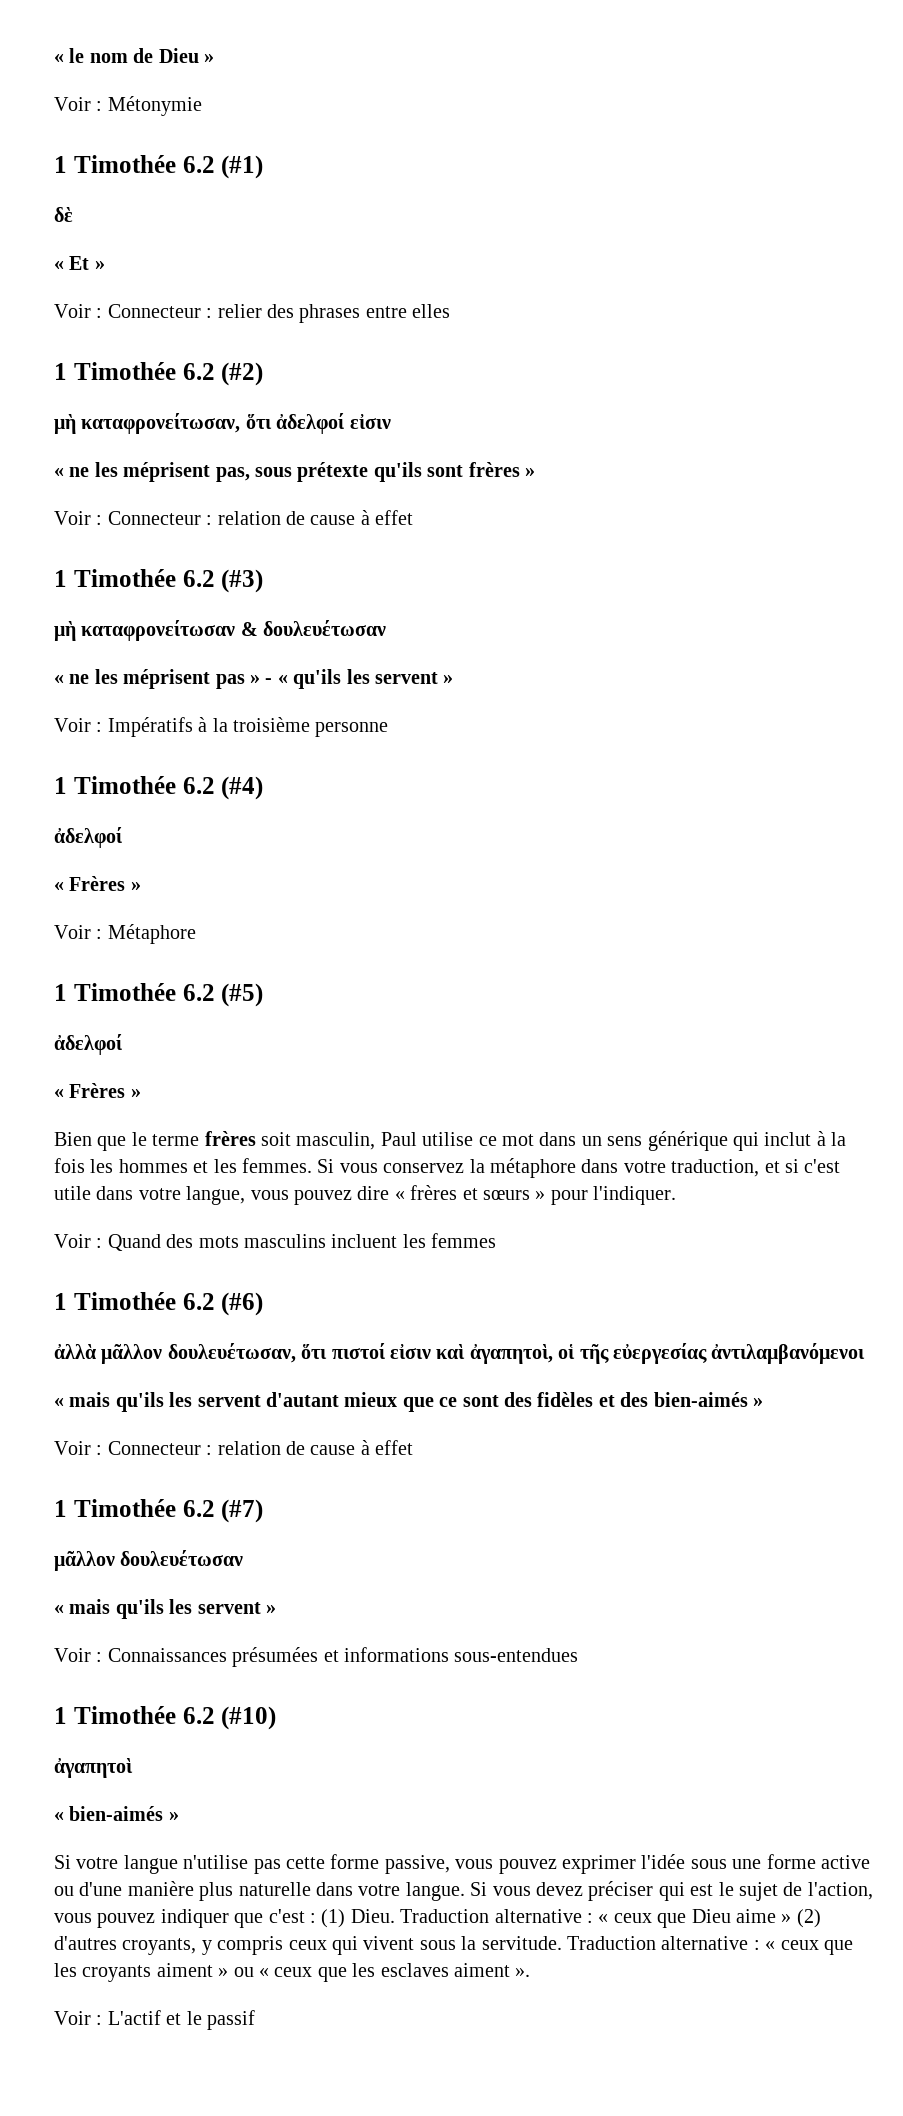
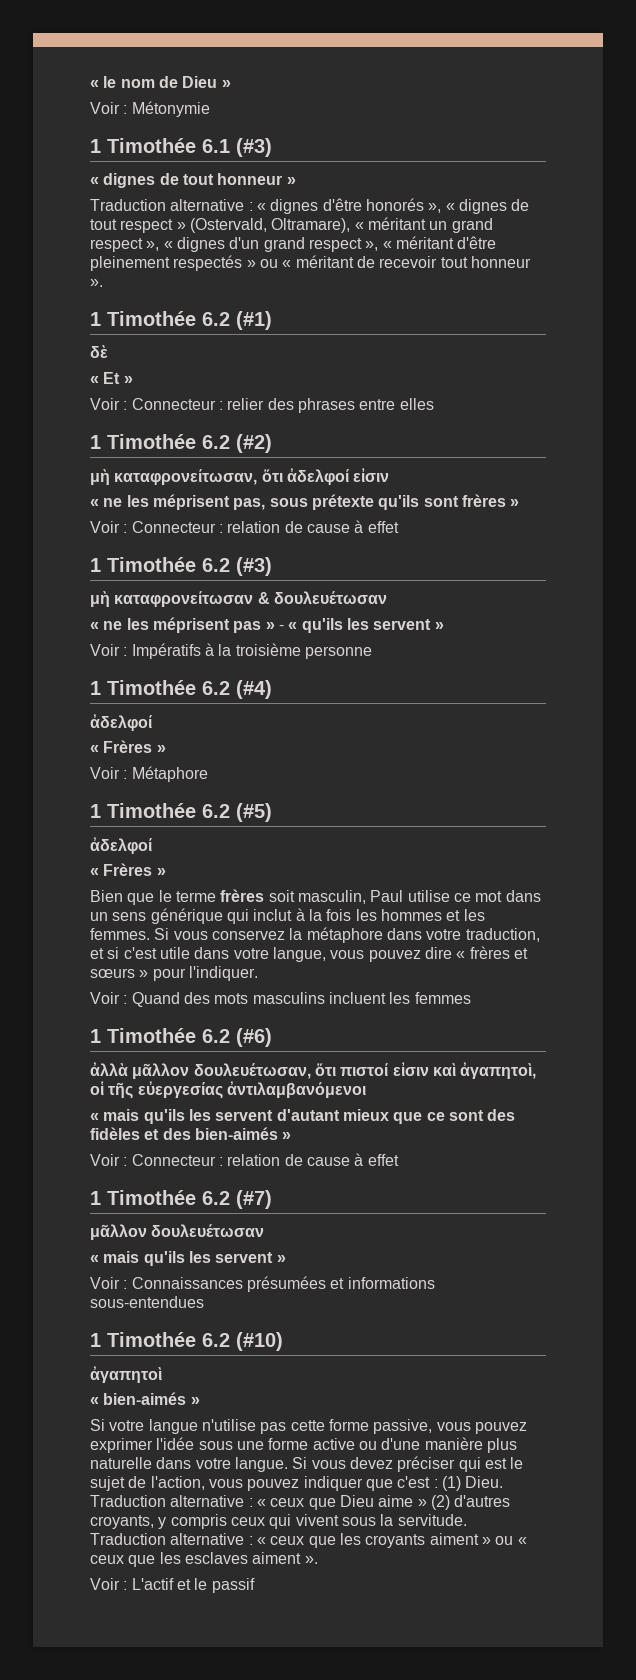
(202, 106) none -> [90,138,272,157] [90,173,296,188] [90,198,530,214] [90,217,493,233] [90,236,497,252] [90,255,531,271] [90,279,103,287] // 1 Timothée 6.1 (#3) // « dignes de tout honneur » // Traduction alternative : « dignes d'être honorés », « dignes de tout respect » (Ostervald, Oltramare), « méritant un grand respect », « dignes d'un grand respect », « méritant d'être pleinement respectés » ou « méritant de recevoir tout honneur ».

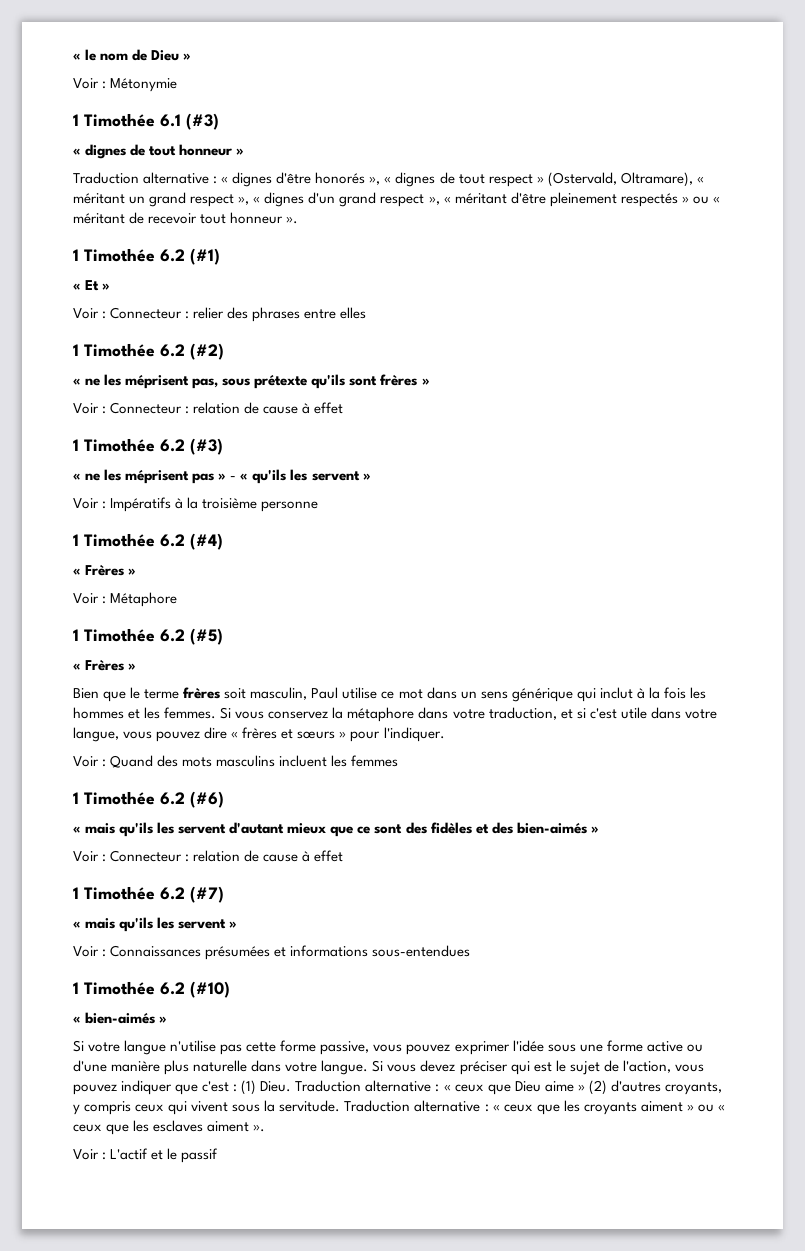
[90,345,108,358] // δὲ -> (220, 256) none
[90,468,390,485] // μὴ καταφρονείτωσαν, ὅτι ἀδελφοί εἰσιν -> (224, 351) none
[90,591,387,607] // μὴ καταφρονείτωσαν & δουλευέτωσαν -> (223, 446) none
[90,714,152,731] // ἀδελφοί -> (223, 541) none
[90,837,152,854] // ἀδελφοί -> (223, 636) none
[90,1062,537,1079] [90,1081,366,1099] // ἀλλὰ μᾶλλον δουλευέτωσαν, ὅτι πιστοί εἰσιν καὶ ἀγαπητοὶ, οἱ τῆς εὐεργεσίας ἀντιλαμβανόμενοι -> (224, 799) none
[90,1224,265,1240] // μᾶλλον δουλευέτωσαν -> (224, 894) none
[90,1366,162,1383] // ἀγαπητοὶ -> (230, 989) none

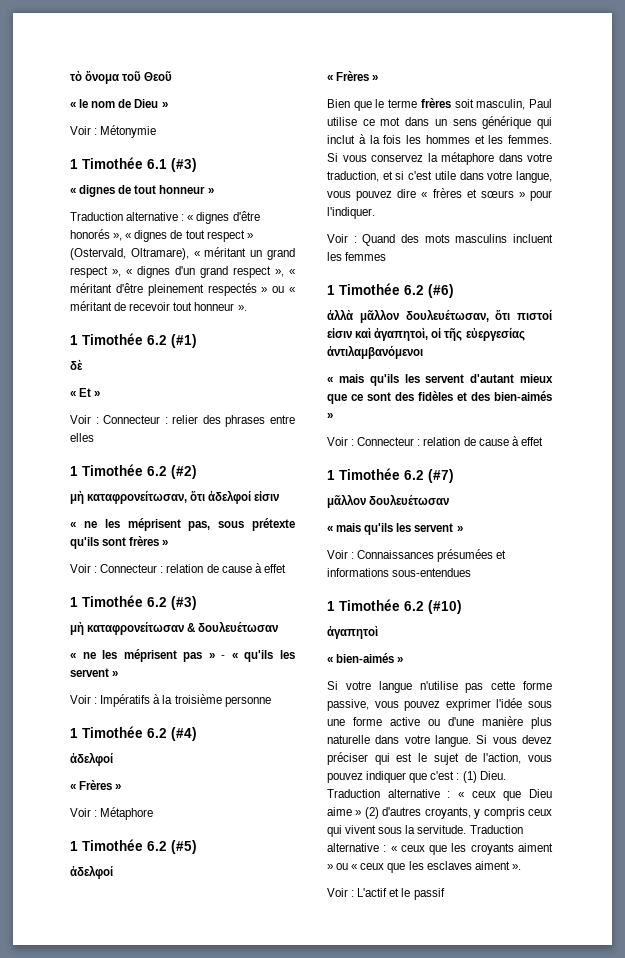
(73, 56) none -> [70,70,173,84] τὸ ὄνομα τοῦ Θεοῦ //
(220, 256) none -> [70,359,83,370] // δὲ
(224, 351) none -> [70,490,280,504] // μὴ καταφρονείτωσαν, ὅτι ἀδελφοί εἰσιν
(223, 446) none -> [70,621,279,635] // μὴ καταφρονείτωσαν & δουλευέτωσαν
(223, 541) none -> [70,752,113,766] // ἀδελφοί
(223, 636) none -> [70,865,113,879] // ἀδελφοί
(224, 799) none -> [327,309,552,323] [327,327,525,341] [327,345,423,359] // ἀλλὰ μᾶλλον δουλευέτωσαν, ὅτι πιστοί εἰσιν καὶ ἀγαπητοὶ, οἱ τῆς εὐεργεσίας ἀντιλαμβανόμενοι
(224, 894) none -> [327,494,450,508] // μᾶλλον δουλευέτωσαν
(230, 989) none -> [327,625,378,639] // ἀγαπητοὶ

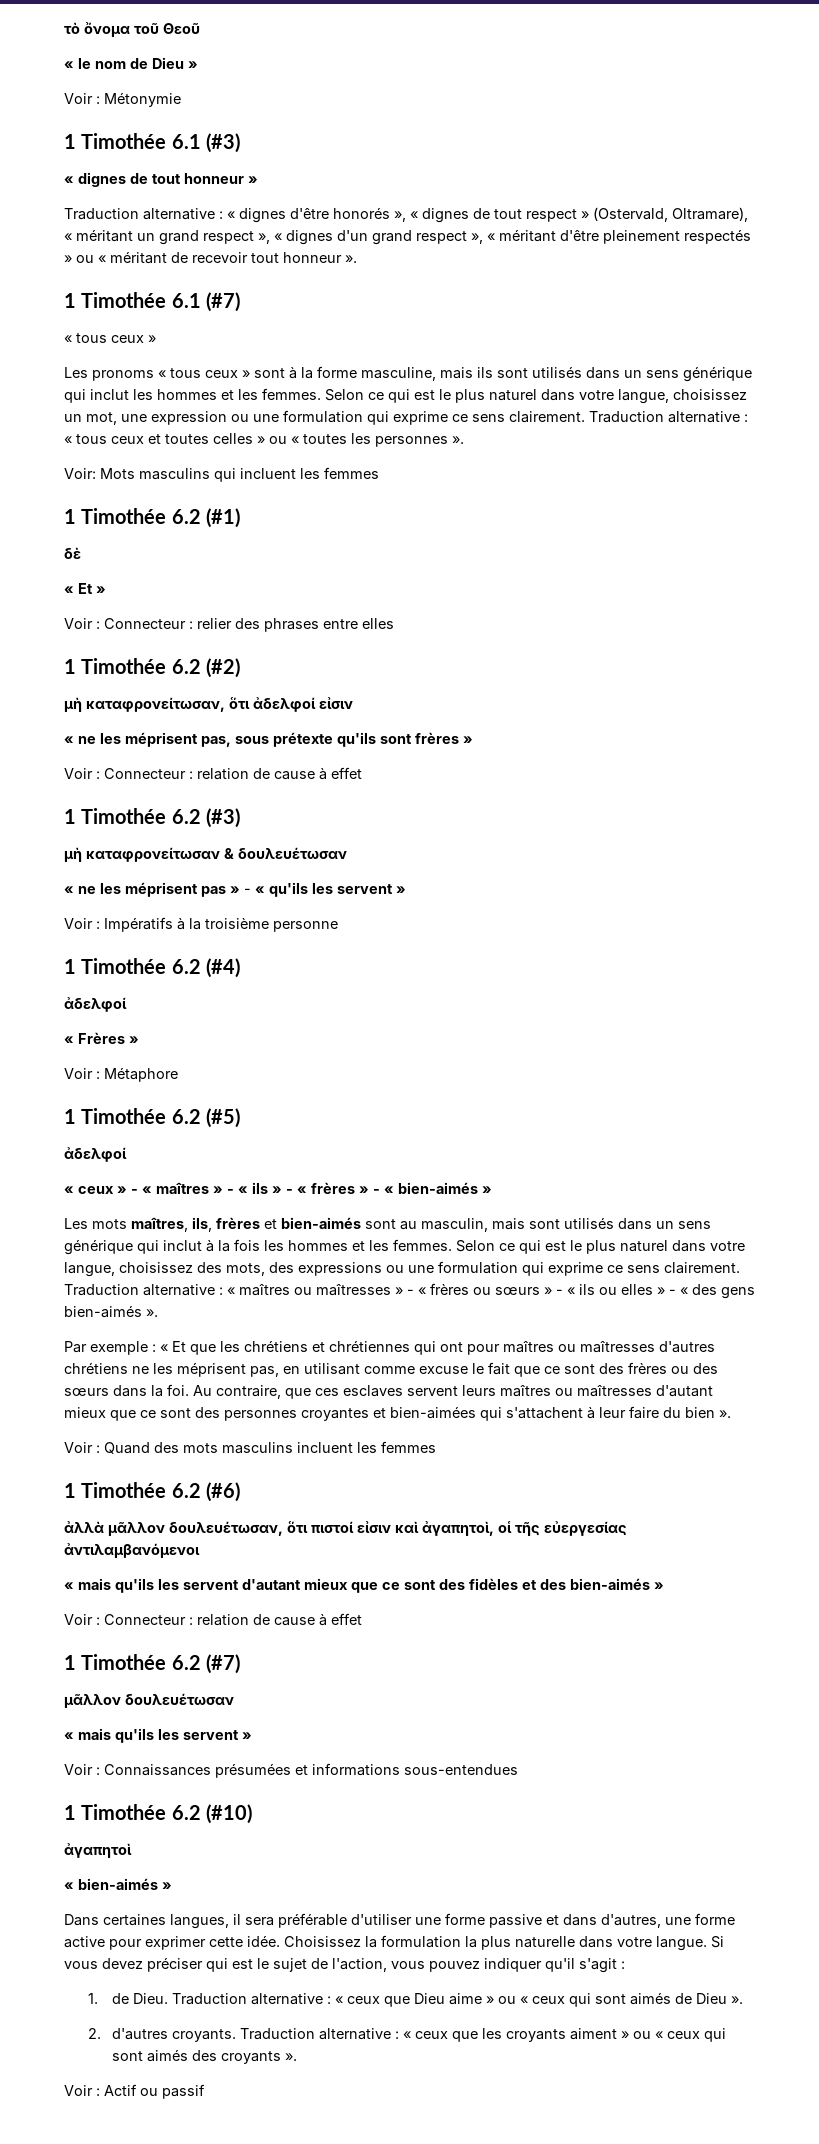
(247, 308) none -> [64,292,241,312] [64,333,156,343] [64,366,752,382] [64,388,747,404] [64,410,748,425] [64,433,464,447] [64,467,379,482] // 1 Timothée 6.1 (#7) // « tous ceux » // Les pronoms « tous ceux » sont à la forme masculine, mais ils sont utilisés dans un sens générique qui inclut les hommes et les femmes. Selon ce qui est le plus naturel dans votre langue, choisissez un mot, une expression ou une formulation qui exprime ce sens clairement. Traduction alternative : « tous ceux et toutes celles » ou « toutes les personnes ». // Voir: Mots masculins qui incluent les femmes
[336,71,379,81] [327,98,552,111] [327,117,401,126] Frères » // Bien que le terme frères soit masculin, Paul utilise ce mot -> [78,1182,492,1194] [64,1217,614,1232] ceux » - « maîtres » - « ils » - « frères » - « bien-aimés » // Les mots maîtres, ils, frères et bien-aimés sont au masculin, mais sont utilisés
[327,152,552,165] [327,171,552,183] [327,188,477,201] Si vous conservez la métaphore dans votre traduction, et si c'est utile dans votre langue, vous pouvez dire « frères et -> [456,1240,745,1254] [64,1261,740,1277] [64,1283,491,1296] Selon ce qui est le plus naturel dans votre langue, choisissez des mots, des expressions ou une formulation qui exprime ce sens clairement. Traduction alternative : « maîtres ou maîtresses » - « frères ou
[530,190,552,201] [327,207,375,219] pour l'indiquer. -> [556,1284,755,1299] [64,1305,158,1318] [64,1340,715,1355] [64,1362,718,1377] [64,1384,713,1399] [64,1406,731,1421] - « ils ou elles » - « des gens bien-aimés ». // Par exemple : « Et que les chrétiens et chrétiennes qui ont pour maîtres ou maîtresses d'autres chrétiens ne les méprisent pas, en utilisant comme excuse le fait que ce sont des frères ou des sœurs dans la foi. Au contraire, que ces esclaves servent leurs maîtres ou maîtresses d'autant mieux que ce sont des personnes croyantes et bien-aimées qui s'attachent à leur faire du bien ».
[327,681,552,693] [327,698,552,711] [327,716,523,726] Si votre langue n'utilise pas cette forme passive, vous pouvez exprimer l'idée sous une forme active ou d'une manière -> [64,1913,735,1929] [64,1935,477,1950] Dans certaines langues, il sera préférable d'utiliser une forme passive et dans d'autres, une forme active pour exprimer cette idée. Choisissez la formulation la
[409,771,477,783] que c'est : (1) -> [545,1958,625,1973] [87,1993,129,2004] qu'il s'agit : // 1. de
[364,807,552,819] [327,825,467,837] (2) d'autres croyants, y compris ceux qui vivent sous la servitude. -> [497,1992,743,2007] [87,2028,236,2042] ou « ceux qui sont aimés de Dieu ». // 2. d'autres croyants.
[387,861,521,873] [327,888,411,897] que les esclaves aiment ». // Voir : L'actif et le -> [703,2028,726,2042] [111,2049,297,2064] [64,2084,158,2096] qui sont aimés des croyants ». // Voir : Actif ou

